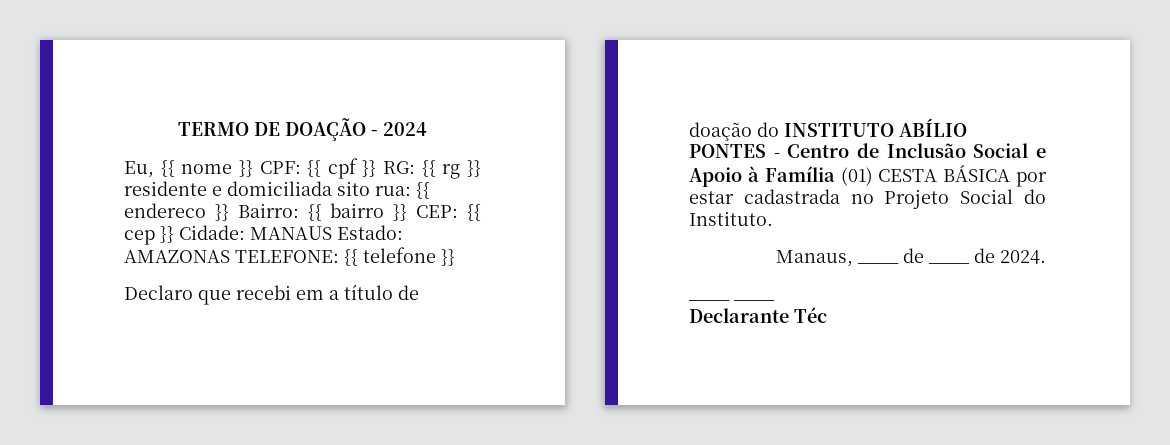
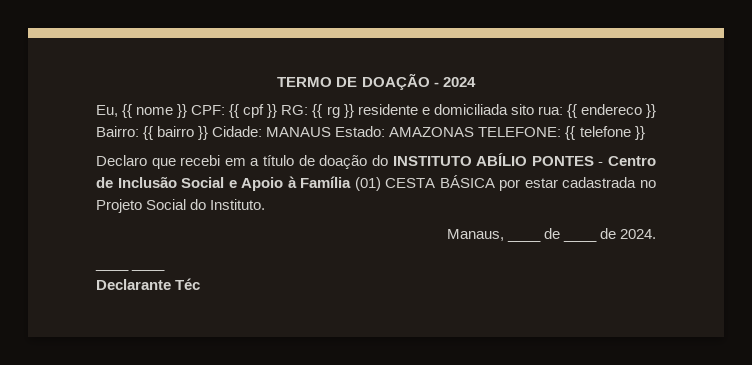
[416,204,481,221] [124,226,174,245] CEP: {{ cep }} -> (209, 133) none

